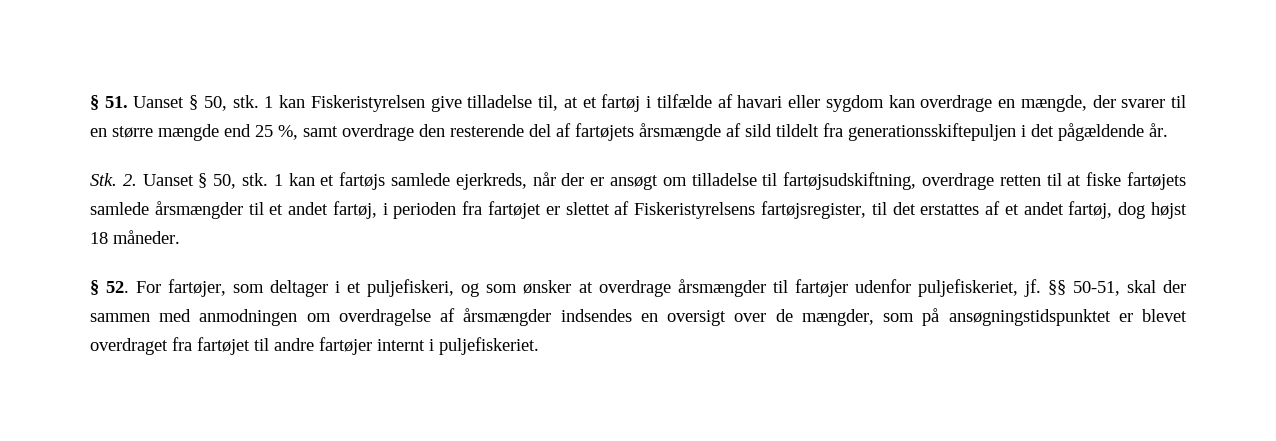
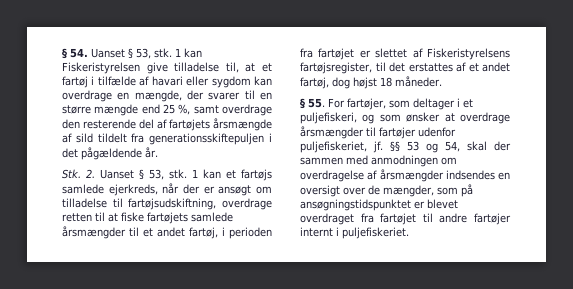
[90,95,227,111] § 51. Uanset § 50, -> [62,48,151,59] § 54. Uanset § 53,
[213,174,237,189] 50, -> [149,169,164,180] 53,
[106,281,130,293] 52. -> [308,98,325,108] 55.
[1072,281,1120,296] 50-51, -> [407,141,460,153] 53 og 54,

